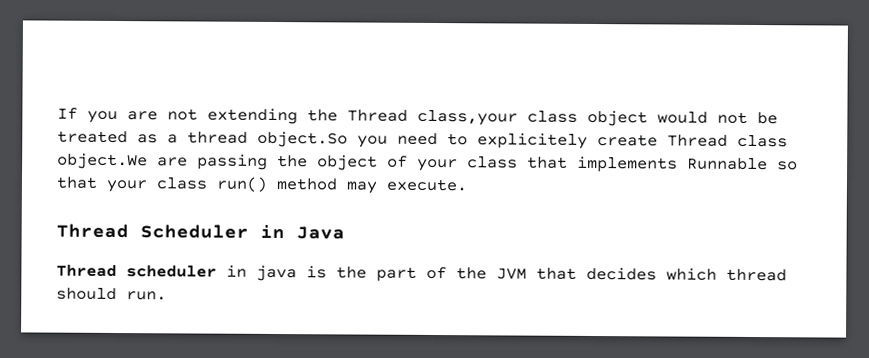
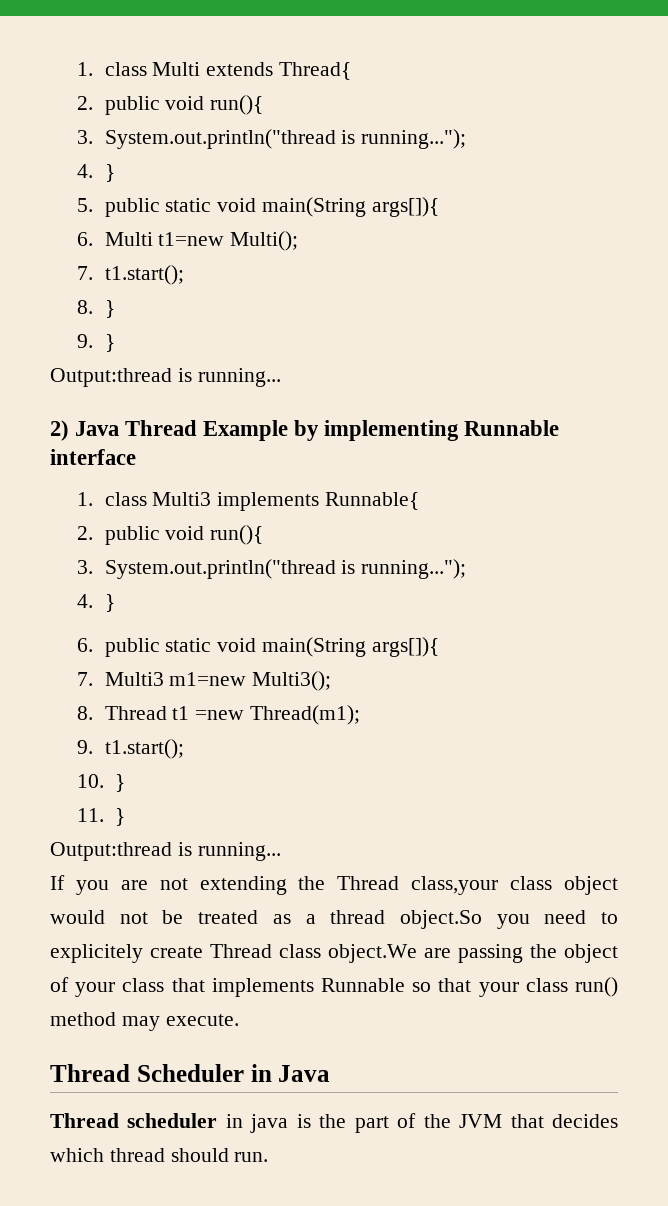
(57, 113) none -> [77,62,352,80] [77,95,264,115] [77,129,467,149] [77,164,115,182] [77,197,439,217] [77,231,299,251] [77,265,184,285] [77,300,115,318] [77,334,115,352] [50,368,281,387] [50,420,560,441] [50,449,136,465] [77,492,420,511] [77,525,264,545] [77,559,467,579] [77,594,115,612] [77,637,439,657] [77,671,332,691] [77,705,361,725] [77,739,184,759] [77,774,126,792] [77,808,126,826] [50,842,281,861] 1. class Multi extends Thread{ // 2. public void run(){ // 3. System.out.println("thread is running..."); // 4. } // 5. public static void main(String args[]){ // 6. Multi t1=new Multi(); // 7. t1.start(); // 8. } // 9. } // Output:thread is running... // 2) Java Thread Example by implementing Runnable interface // 1. class Multi3 implements Runnable{ // 2. public void run(){ // 3. System.out.println("thread is running..."); // 4. } // 6. public static void main(String args[]){ // 7. Multi3 m1=new Multi3(); // 8. Thread t1 =new Thread(m1); // 9. t1.start(); // 10. } // 11. } // Output:thread is running... //

